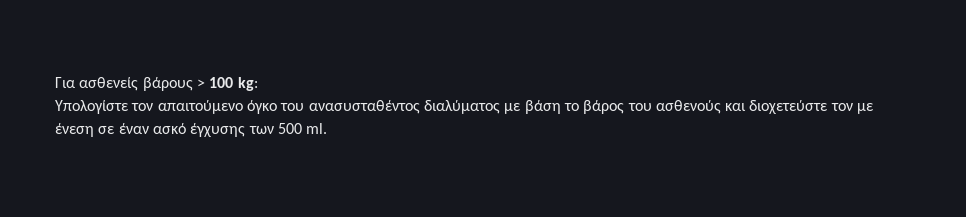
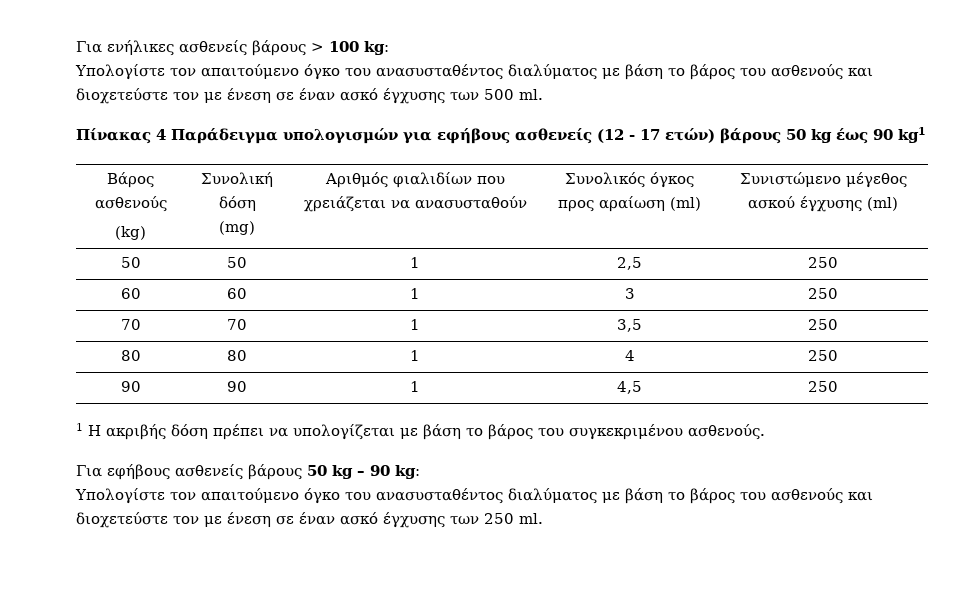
[55,77,75,88] Για -> [76,40,174,56] Για ενήλικες
(328, 128) none -> [76,127,926,144] [107,172,154,188] [94,196,167,212] [115,226,146,240] [201,172,273,187] [218,196,256,211] [219,221,255,235] [324,172,505,188] [303,196,527,212] [565,172,695,188] [558,196,702,212] [739,172,907,188] [748,196,899,212] [120,257,141,268] [227,257,247,268] [410,257,420,268] [617,257,643,270] [808,257,839,268] [120,288,141,299] [227,288,247,299] [410,288,420,299] [624,288,635,299] [808,288,839,299] [120,319,141,330] [227,319,247,330] [410,319,420,330] [617,319,643,332] [808,319,839,330] [120,350,141,361] [227,350,247,361] [410,350,420,361] [624,350,635,361] [808,350,839,361] [120,381,141,392] [227,381,247,392] [410,381,420,392] [617,381,643,394] [808,381,839,392] [76,423,765,440] [76,464,420,480] [75,488,873,504] [76,512,543,528] // Πίνακας 4 Παράδειγμα υπολογισμών για εφήβους ασθενείς (12 ‐ 17 ετών) βάρους 50 kg έως 90 kg1 // Βάρος ασθενούς // (kg) | Συνολική δόση // (mg) | Αριθμός φιαλιδίων που χρειάζεται να ανασυσταθούν | Συνολικός όγκος προς αραίωση (ml) | Συνιστώμενο μέγεθος ασκού έγχυσης (ml) // 50 | 50 | 1 | 2,5 | 250 // 60 | 60 | 1 | 3 | 250 // 70 | 70 | 1 | 3,5 | 250 // 80 | 80 | 1 | 4 | 250 // 90 | 90 | 1 | 4,5 | 250 // 1 Η ακριβής δόση πρέπει να υπολογίζεται με βάση το βάρος του συγκεκριμένου ασθενούς. // Για εφήβους ασθενείς βάρους 50 kg – 90 kg: // Υπολογίστε τον απαιτούμενο όγκο του ανασυσταθέντος διαλύματος με βάση το βάρος του ασθενούς και διοχετεύστε τον με ένεση σε έναν ασκό έγχυσης των 250 ml.

